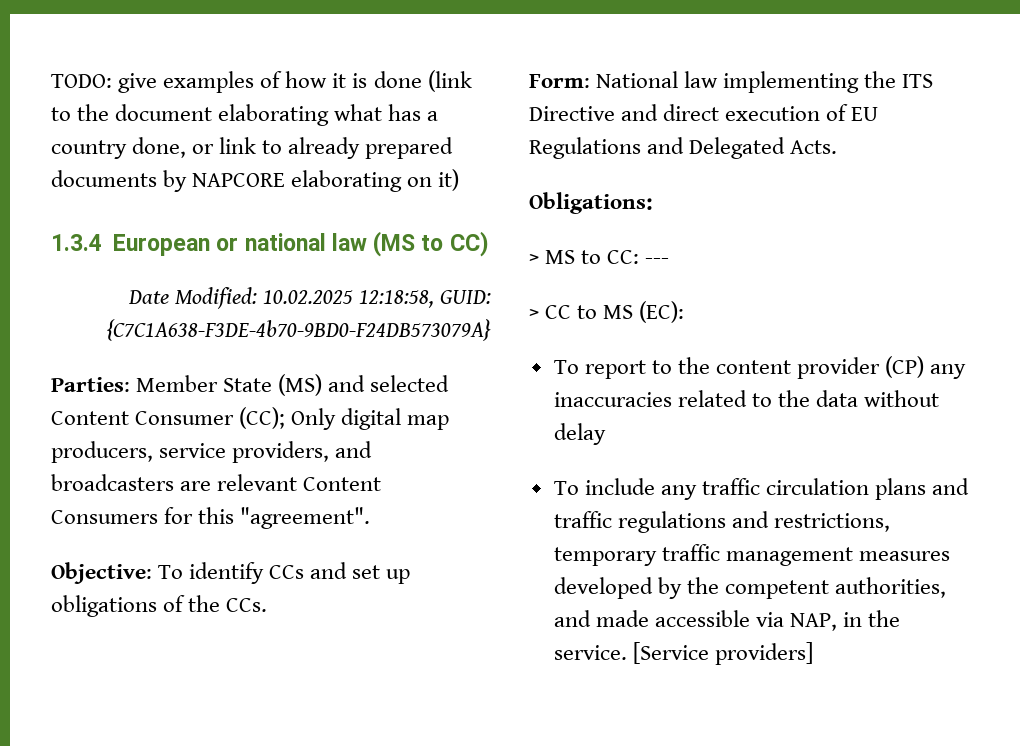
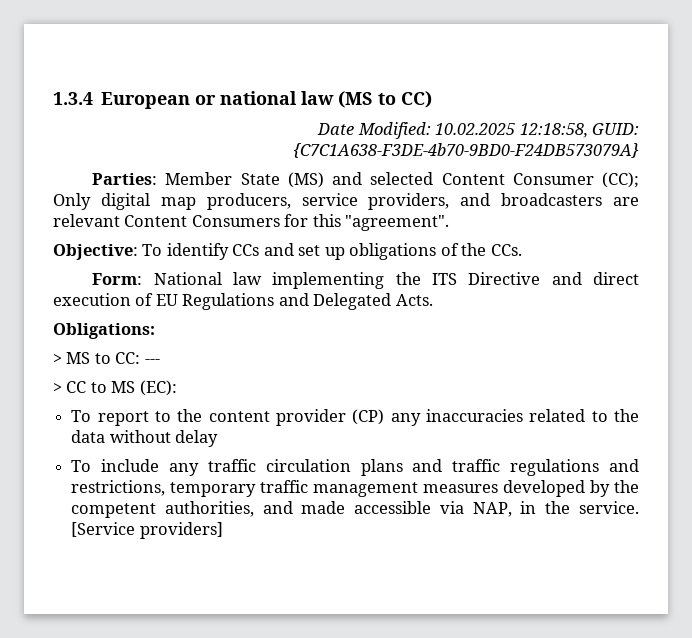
[51,70,472,93] [51,104,439,126] [51,137,454,159] [51,169,460,192] TODO: give examples of how it is done (link to the document elaborating what has a country done, or link to already prepared documents by NAPCORE elaborating on it) // -> (53, 98) none

